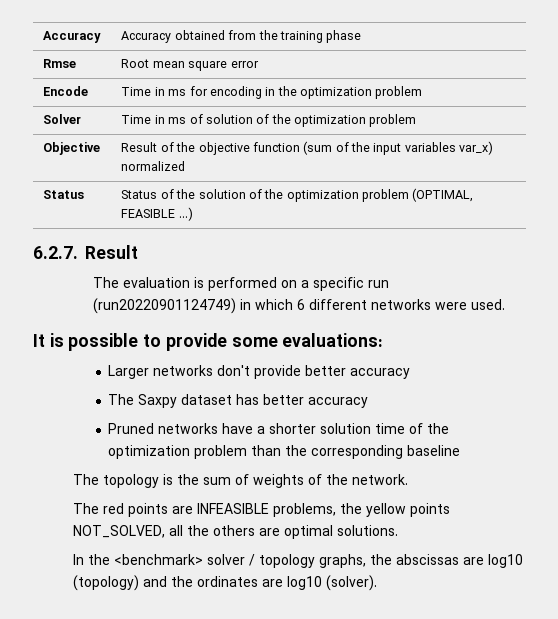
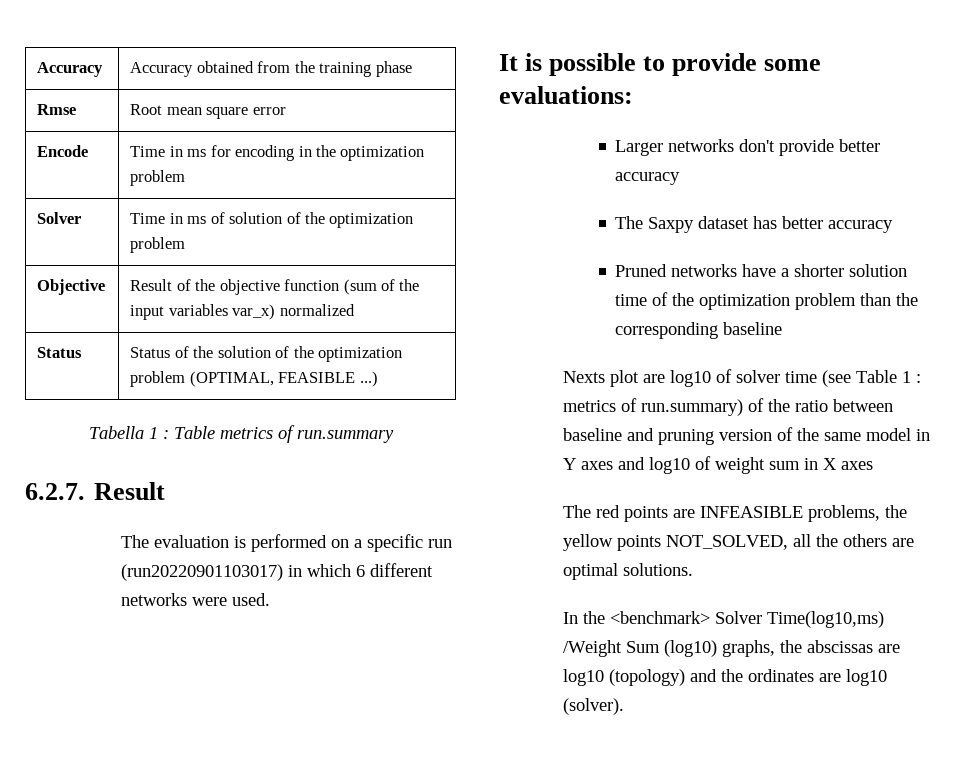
(193, 214) none -> [88,425,394,443] // Tabella 1 : Table metrics of run.summary
[93,298,237,314] (run20220901124749) -> [120,564,283,581] (run20220901103017)
[73,474,409,488] The topology is the sum of weights of the network. -> [562,369,921,387] [562,398,893,416] [562,427,930,445] [562,456,873,474] Nexts plot are log10 of solver time (see Table 1 : metrics of run.summary) of the ratio between baseline and pruning version of the same model in Y axes and log10 of weight sum in X axes
[207,554,316,568] solver / topology -> [714,611,884,628] [562,640,717,657] Solver Time(log10,ms) /Weight Sum (log10)

